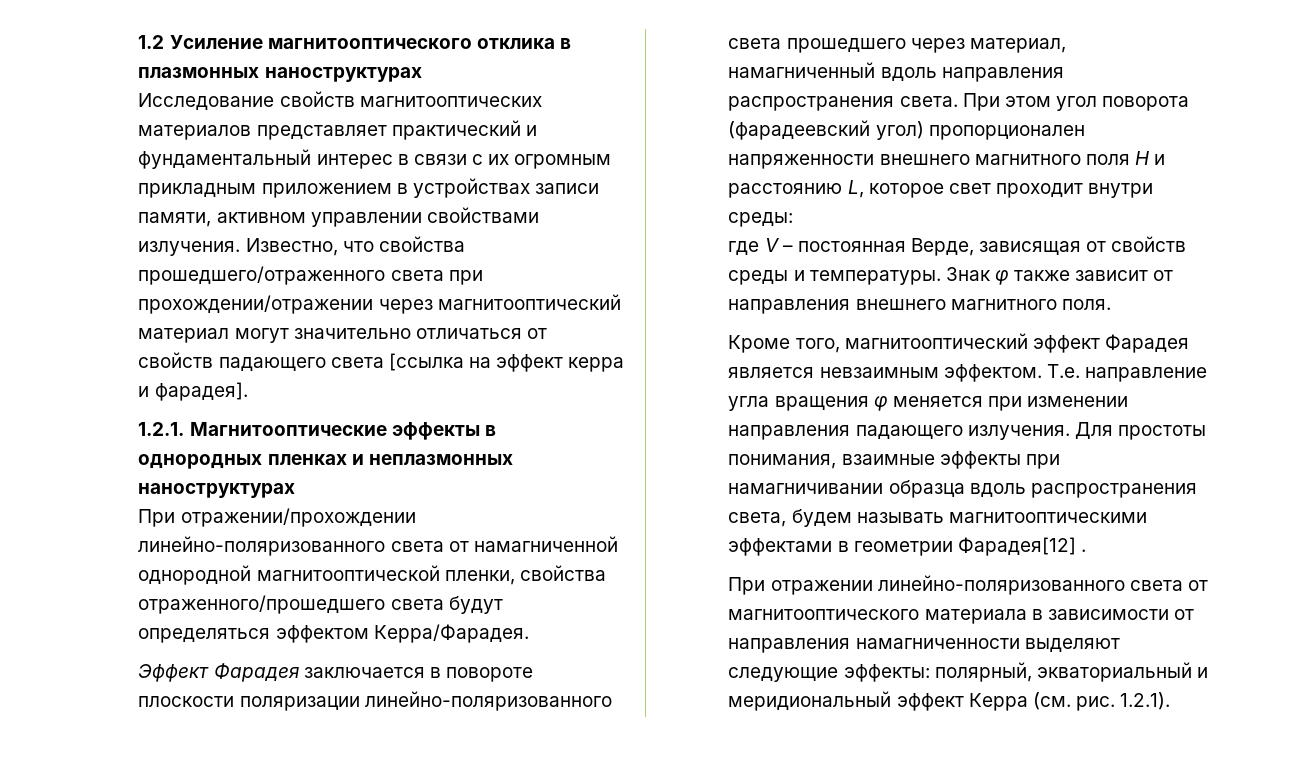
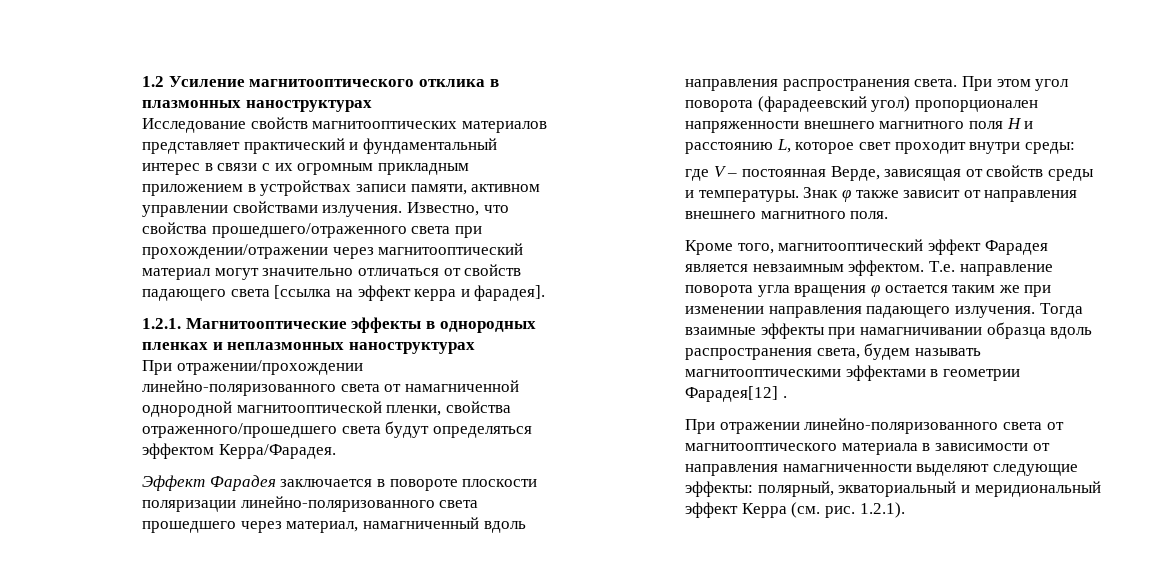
(1208, 374) none -> [685,285,754,297] поворота
[892,396,983,407] меняется -> [884,285,1020,293] остается таким же
[1074,422,1207,440] [728,454,837,469] Для простоты понимания, -> [1039,303,1083,318] Тогда

